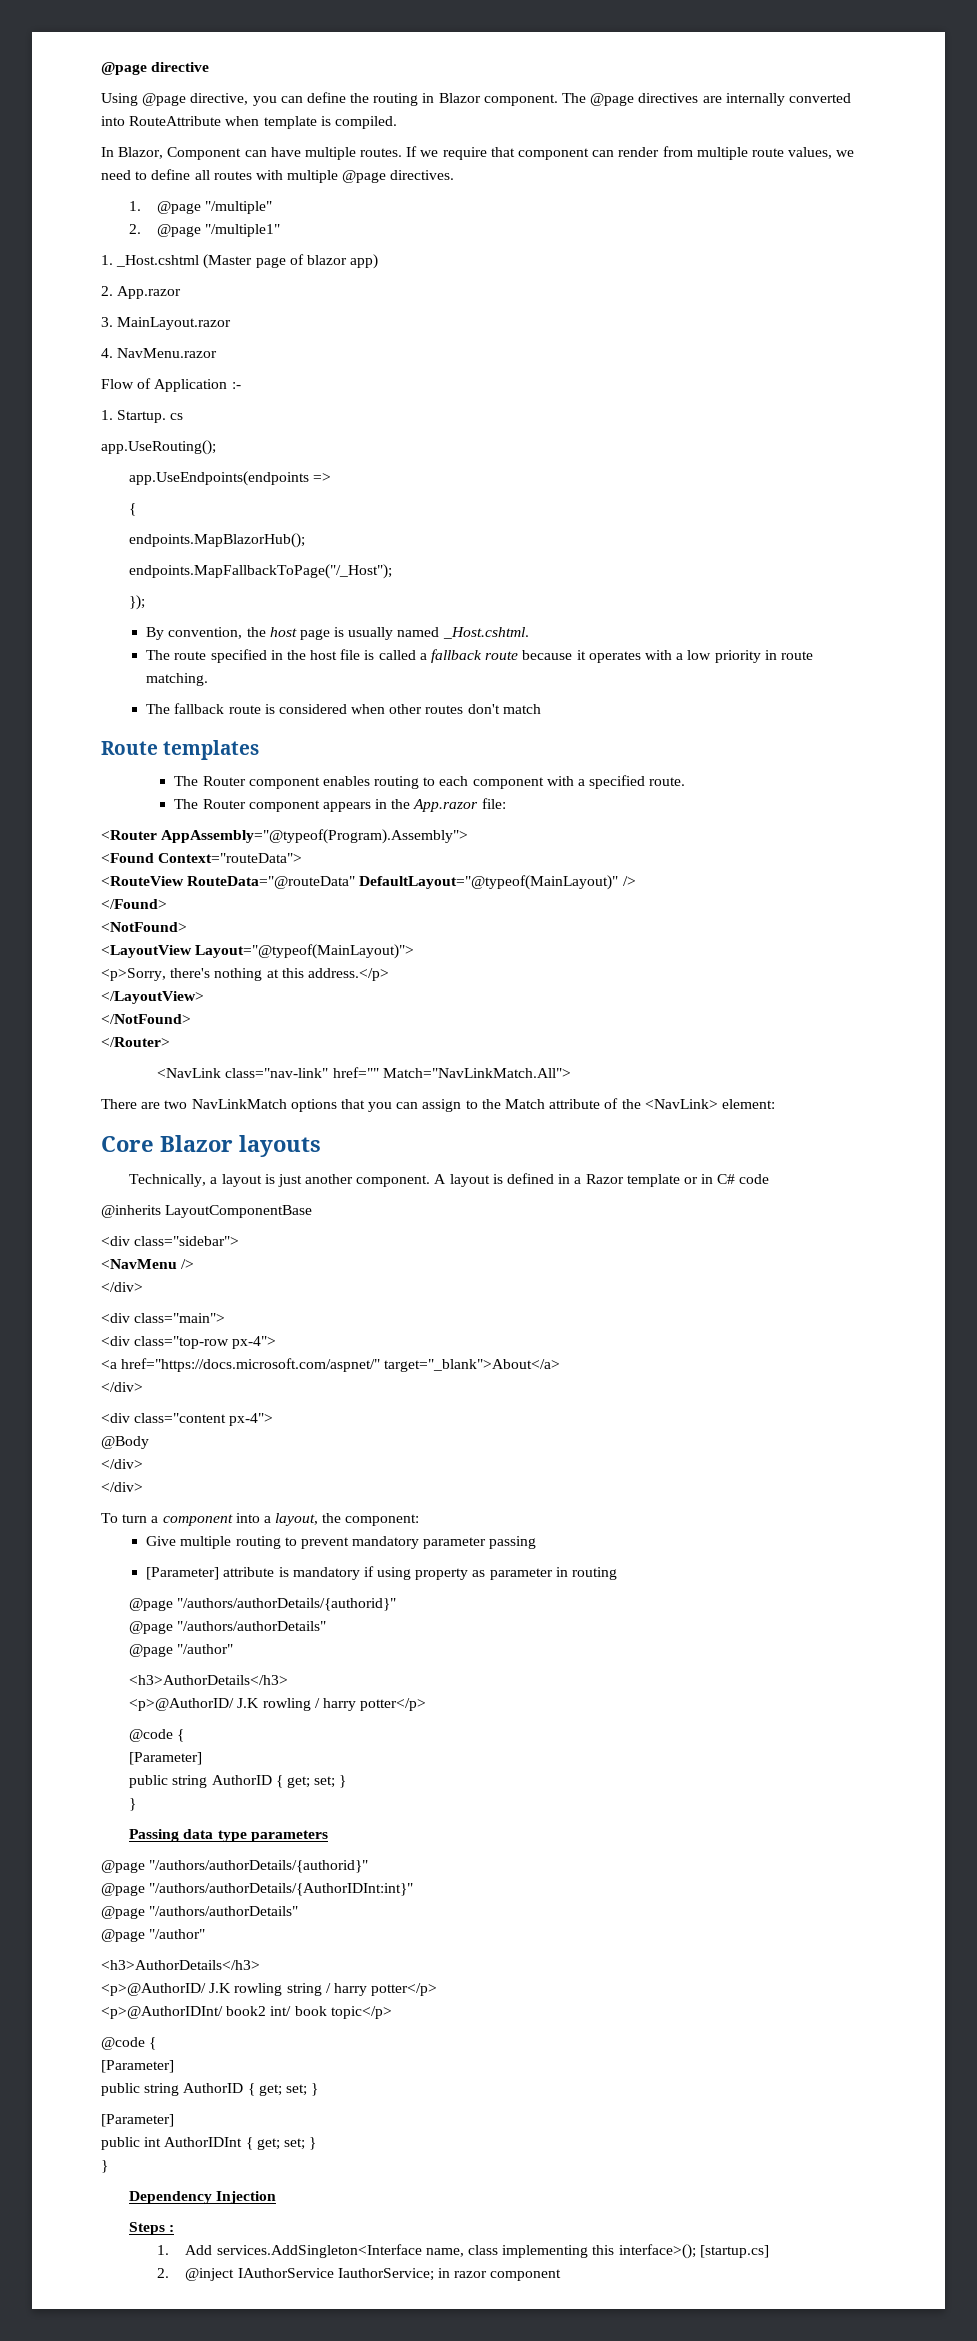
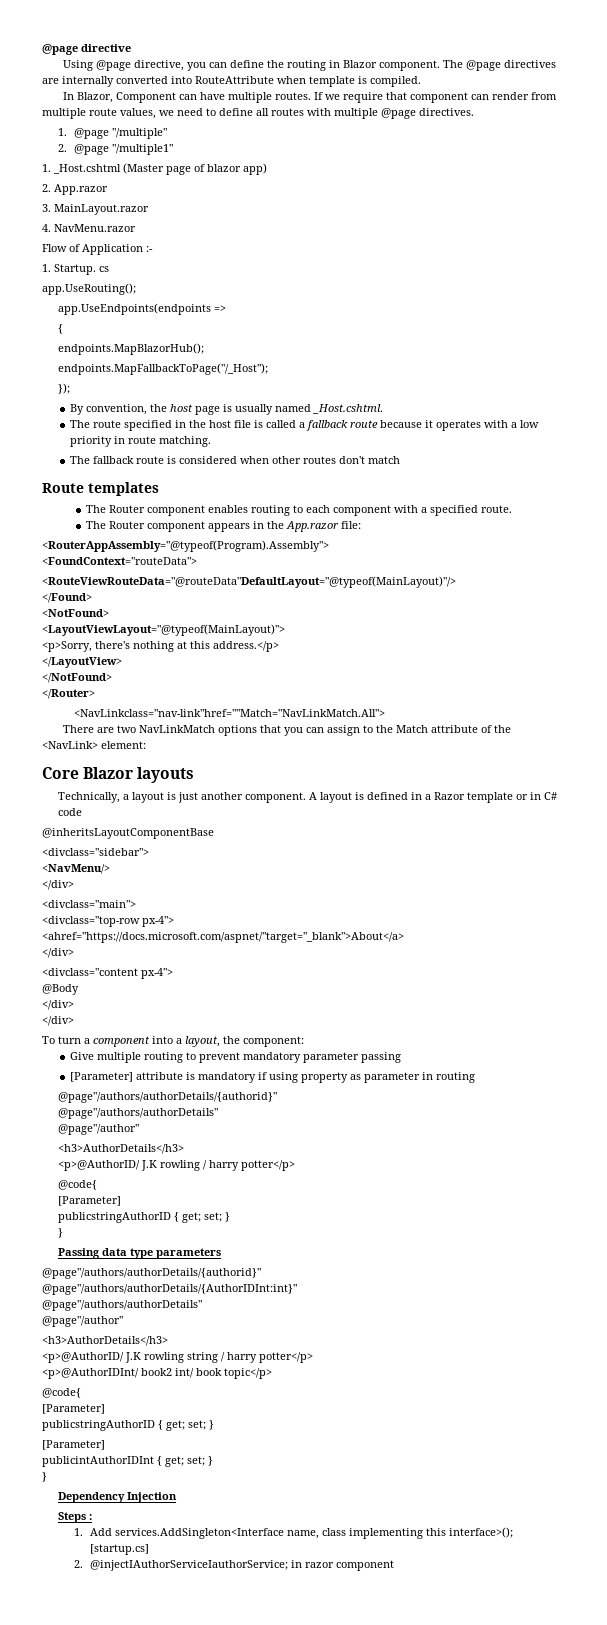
[101,829,469,844] [101,853,303,863] [101,875,636,890] <Router AppAssembly="@typeof(Program).Assembly"> // <Found Context="routeData"> // <RouteView RouteData="@routeData" DefaultLayout="@typeof(MainLayout)" /> -> [42,540,329,552] [42,557,197,565] [42,576,456,588] <RouterAppAssembly="@typeof(Program).Assembly"> // <FoundContext="routeData"> // <RouteViewRouteData="@routeData"DefaultLayout="@typeof(MainLayout)"/>
[101,944,415,959] <LayoutView Layout="@typeof(MainLayout)"> -> [42,624,285,636] <LayoutViewLayout="@typeof(MainLayout)">
[157,1067,571,1078] <NavLink class="nav-link" href="" Match="NavLinkMatch.All"> -> [74,709,386,717] <NavLinkclass="nav-link"href=""Match="NavLinkMatch.All">
[101,1205,313,1218] [101,1236,240,1246] [101,1259,195,1269] [101,1282,143,1292] [101,1313,226,1323] [101,1336,277,1349] [101,1358,561,1372] [101,1382,143,1392] [101,1413,227,1423] @inherits LayoutComponentBase // <div class="sidebar"> // <NavMenu /> // </div> // <div class="main"> // <div class="top-row px-4"> // <a href="https://docs.microsoft.com/aspnet/" target="_blank">About</a> // </div> // <div class="content -> [42,828,214,839] [42,848,149,856] [42,864,110,874] [42,880,74,890] [42,900,136,908] [42,916,174,927] [42,932,404,943] [42,948,74,958] [42,968,138,976] @inheritsLayoutComponentBase // <divclass="sidebar"> // <NavMenu/> // </div> // <divclass="main"> // <divclass="top-row px-4"> // <ahref="https://docs.microsoft.com/aspnet/"target="_blank">About</a> // </div> // <divclass="content
[129,1598,397,1611] [129,1621,327,1634] [129,1644,234,1657] @page "/authors/authorDetails/{authorid}" // @page "/authors/authorDetails" // @page "/author" -> [58,1092,278,1103] [58,1108,219,1119] [58,1124,140,1135] @page"/authors/authorDetails/{authorid}" // @page"/authors/authorDetails" // @page"/author"
[129,1729,185,1742] [129,1752,203,1765] [129,1775,272,1788] @code { // [Parameter] // public string AuthorID -> [58,1180,98,1190] [58,1196,122,1206] [58,1212,172,1223] @code{ // [Parameter] // publicstringAuthorID
[101,1860,369,1873] [101,1883,414,1896] [101,1906,299,1919] [101,1929,206,1942] @page "/authors/authorDetails/{authorid}" // @page "/authors/authorDetails/{AuthorIDInt:int}" // @page "/authors/authorDetails" // @page "/author" -> [42,1268,261,1279] [42,1284,297,1295] [42,1300,202,1311] [42,1316,123,1327] @page"/authors/authorDetails/{authorid}" // @page"/authors/authorDetails/{AuthorIDInt:int}" // @page"/authors/authorDetails" // @page"/author"
[101,2037,157,2050] [101,2060,174,2073] [101,2083,244,2096] @code { // [Parameter] // public string AuthorID -> [42,1388,81,1398] [42,1404,105,1414] [42,1420,155,1431] @code{ // [Parameter] // publicstringAuthorID
[101,2137,243,2150] public int AuthorIDInt -> [42,1456,154,1467] publicintAuthorIDInt
[185,2268,434,2281] @inject IAuthorService IauthorService; -> [90,1560,289,1571] @injectIAuthorServiceIauthorService;

